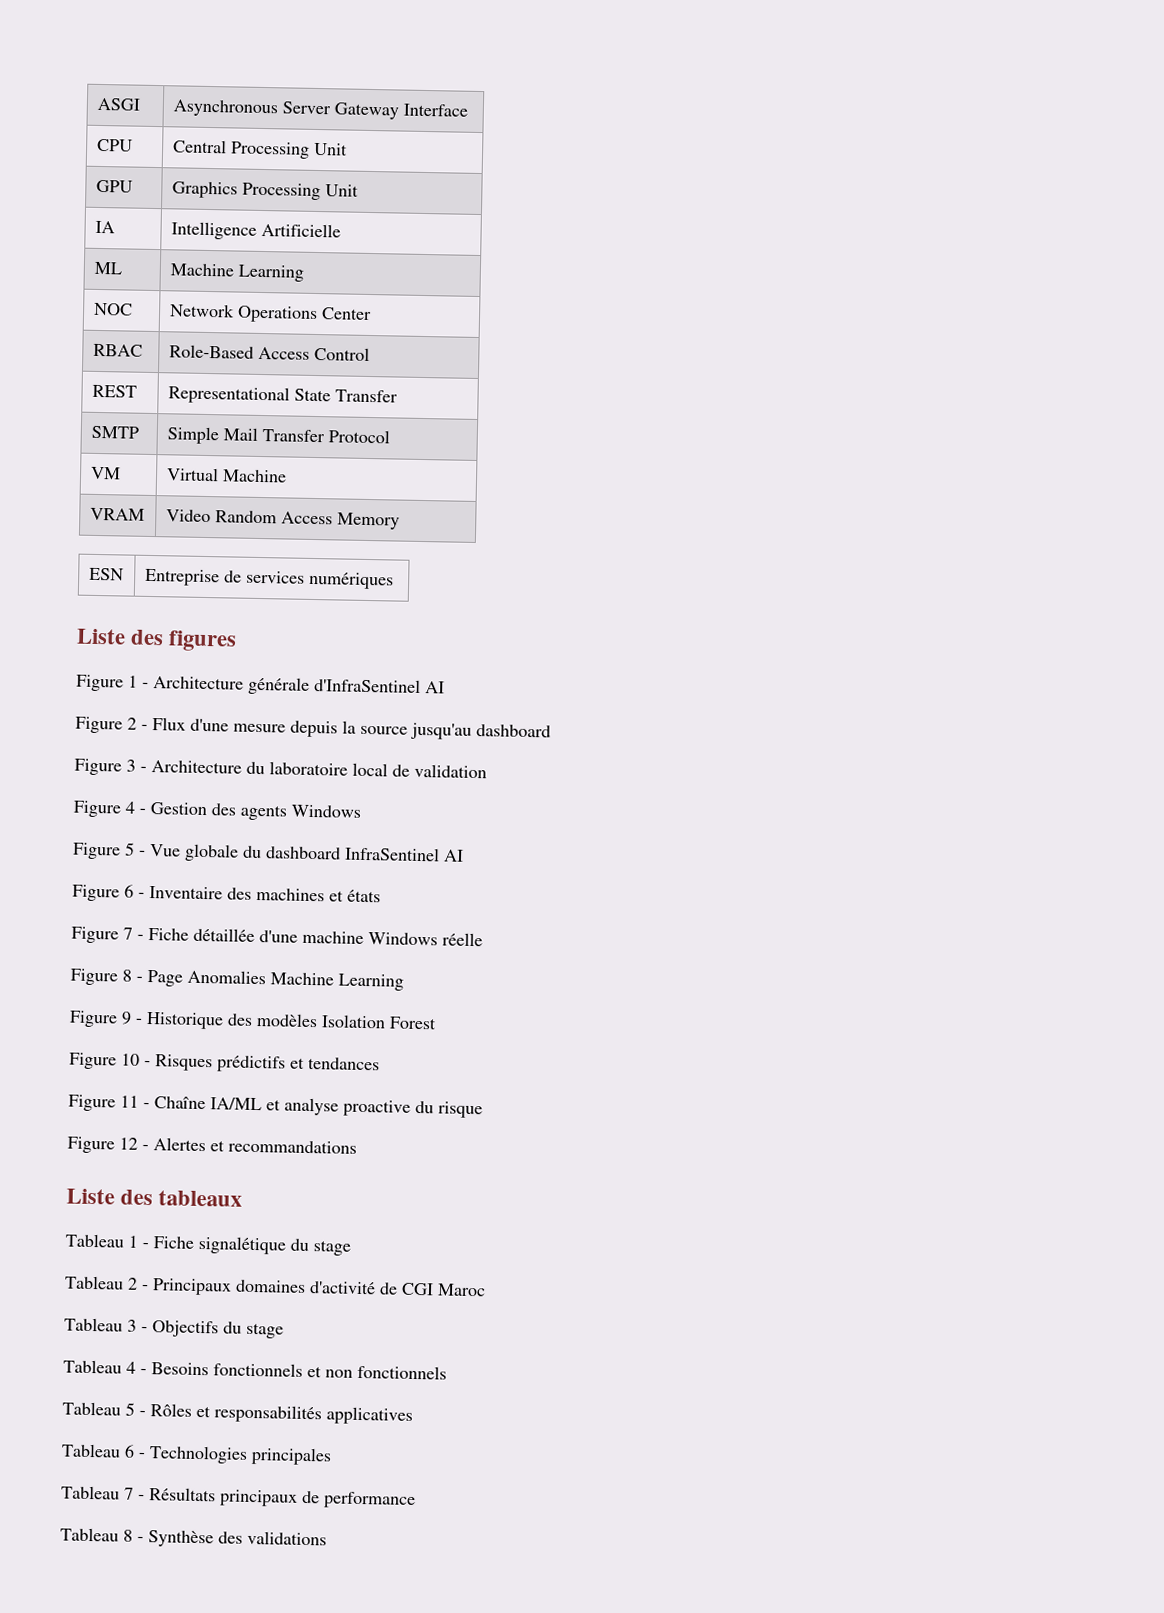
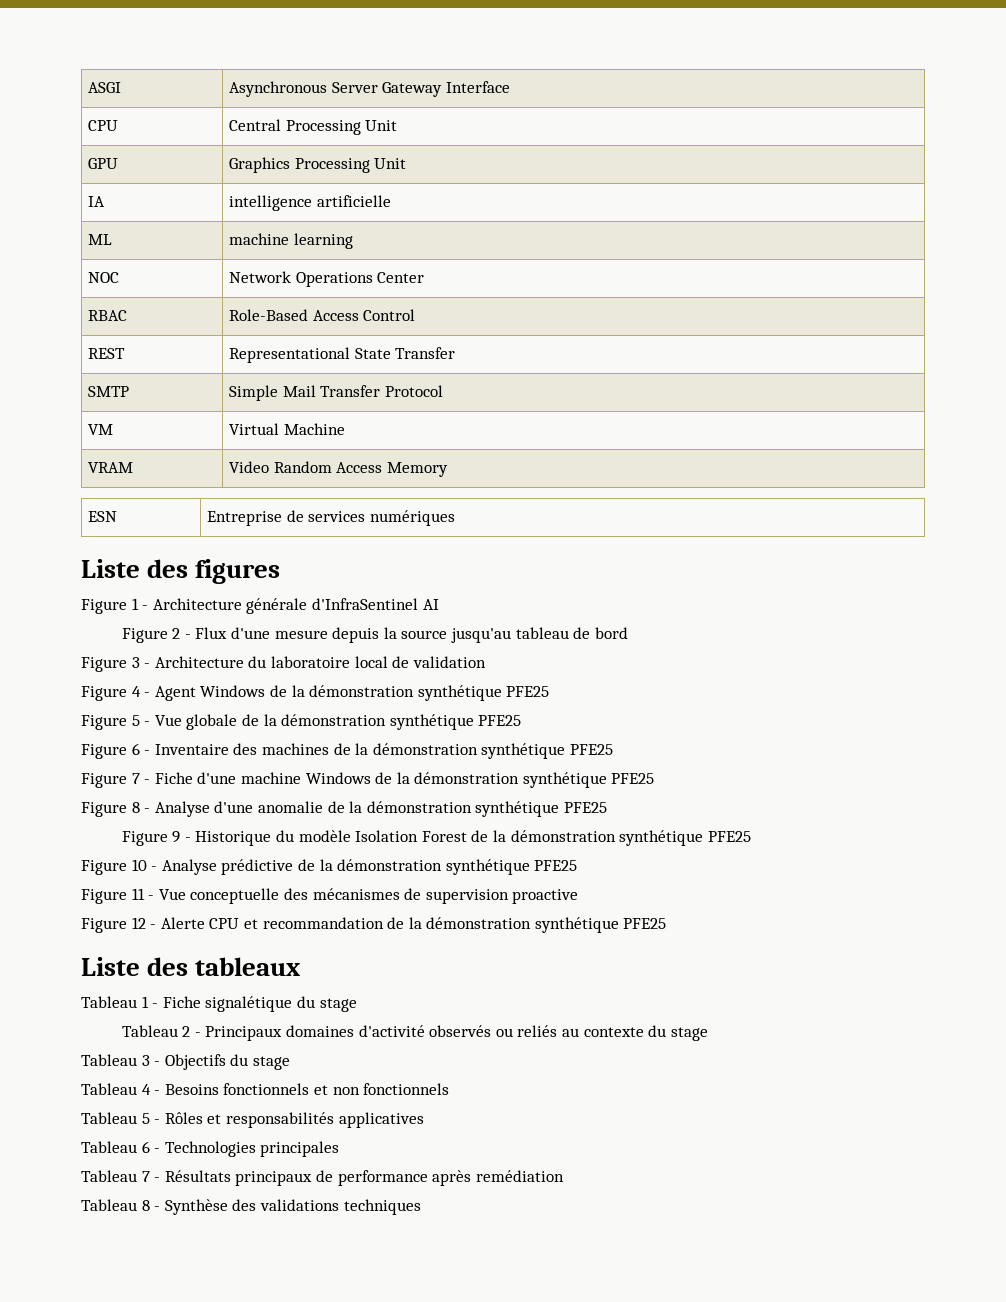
[170,221,341,240] Intelligence Artificielle -> [229,195,391,211] intelligence artificielle
[169,263,304,282] Machine Learning -> [229,233,353,249] machine learning
[476,724,551,738] dashboard -> [515,627,628,639] tableau de bord
[150,802,361,821] Gestion des agents Windows -> [154,685,550,701] Agent Windows de la démonstration synthétique PFE25
[242,845,464,862] du dashboard InfraSentinel AI -> [241,714,522,730] de la démonstration synthétique PFE25
[329,889,381,903] et états -> [333,743,613,759] de la démonstration synthétique PFE25
[193,927,255,942] détaillée -> (193, 778) none
[442,932,483,947] [70,968,404,991] réelle // Figure 8 - Page Anomalies Machine Learning -> [375,772,655,788] [81,801,607,817] de la démonstration synthétique PFE25 // Figure 8 - Analyse d'une anomalie de la démonstration synthétique PFE25
[227,1013,318,1028] des modèles -> [275,830,351,842] du modèle
[69,1052,380,1073] [68,1094,339,1116] // Figure 10 - Risques prédictifs et tendances // Figure 11 - Chaîne IA/ML et analyse -> [471,830,751,846] [81,859,578,875] [81,888,509,904] de la démonstration synthétique PFE25 // Figure 10 - Analyse prédictive de la démonstration synthétique PFE25 // Figure 11 - Vue conceptuelle des mécanismes de supervision
[415,1100,483,1119] du risque -> (579, 896) none
[153,1137,357,1154] Alertes et recommandations -> [160,917,667,933] Alerte CPU et recommandation de la démonstration synthétique PFE25
[379,1282,486,1297] de CGI Maroc -> [429,1025,708,1041] observés ou reliés au contexte du stage
(416, 1500) none -> [432,1170,564,1186] après remédiation
(327, 1538) none -> [343,1199,421,1215] techniques

